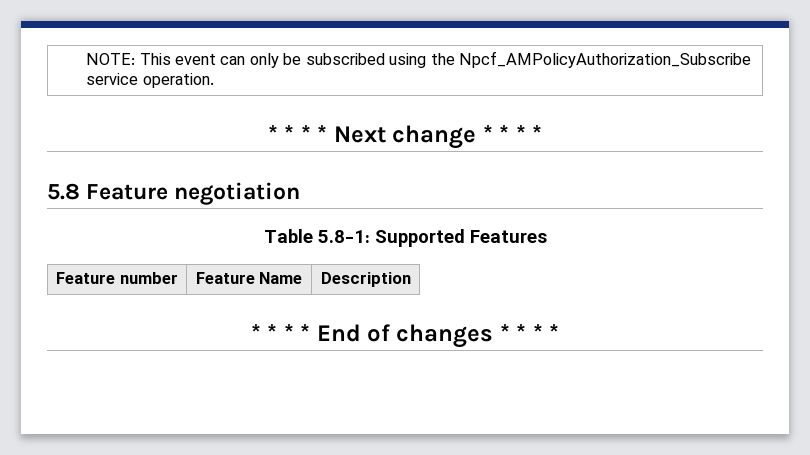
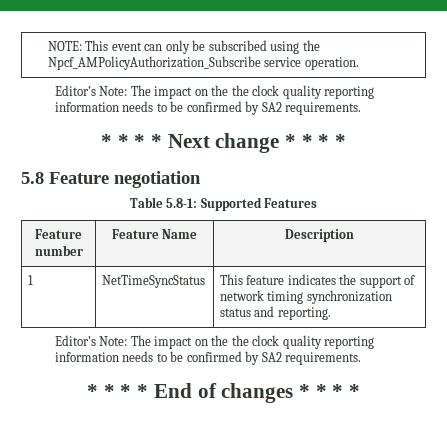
(214, 80) none -> [54,85,375,99] [54,101,362,115] // Editor’s Note: The impact on the the clock quality reporting information needs to be confirmed by SA2 requirements.
(411, 279) none -> [27,275,33,285] [101,275,205,288] [219,274,416,288] [219,290,392,304] [219,306,331,320] [54,335,375,349] [54,351,362,365] // 1 | NetTimeSyncStatus | This feature indicates the support of network timing synchronization status and reporting. // Editor’s Note: The impact on the the clock quality reporting information needs to be confirmed by SA2 requirements.

